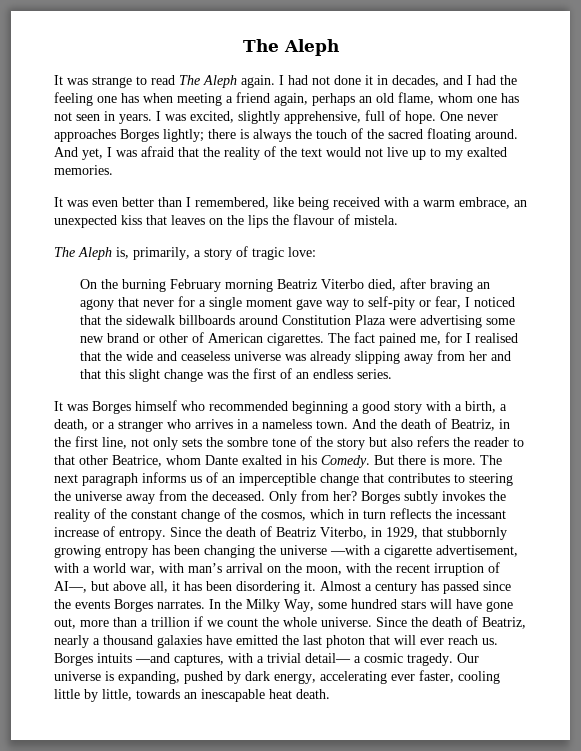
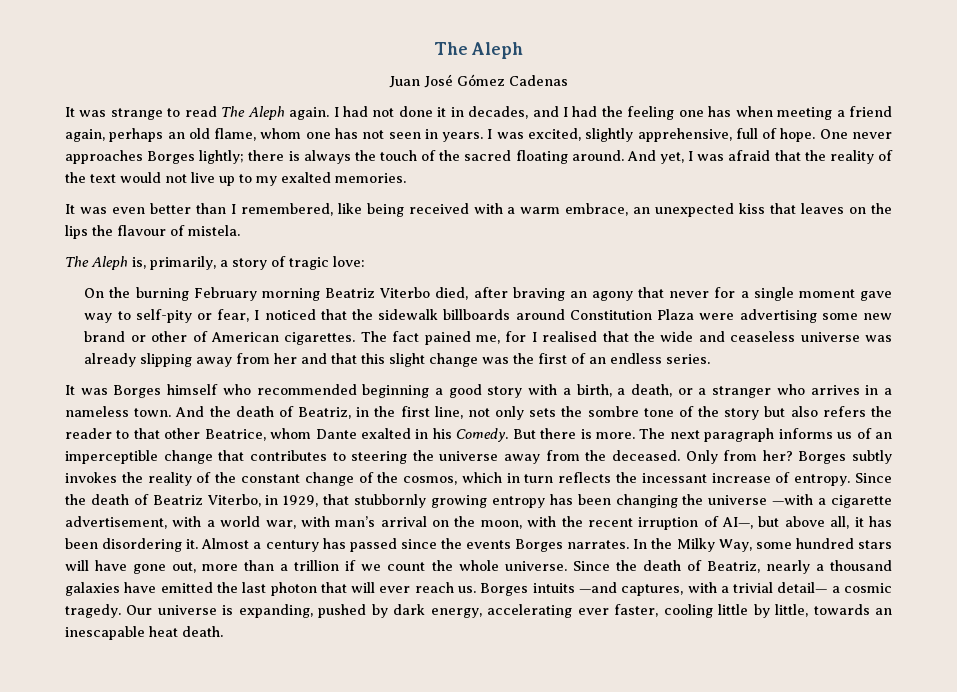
[242,39,339,56] The Aleph -> [433,42,524,59] [389,74,568,88] The Aleph // Juan José Gómez Cadenas

